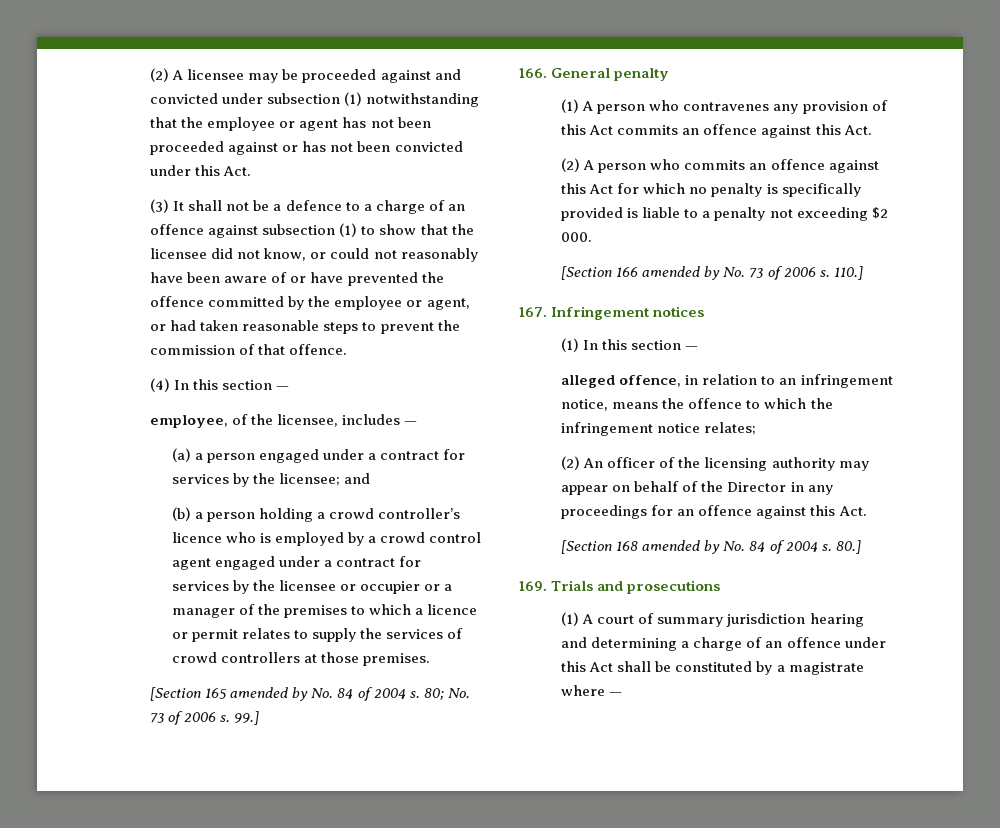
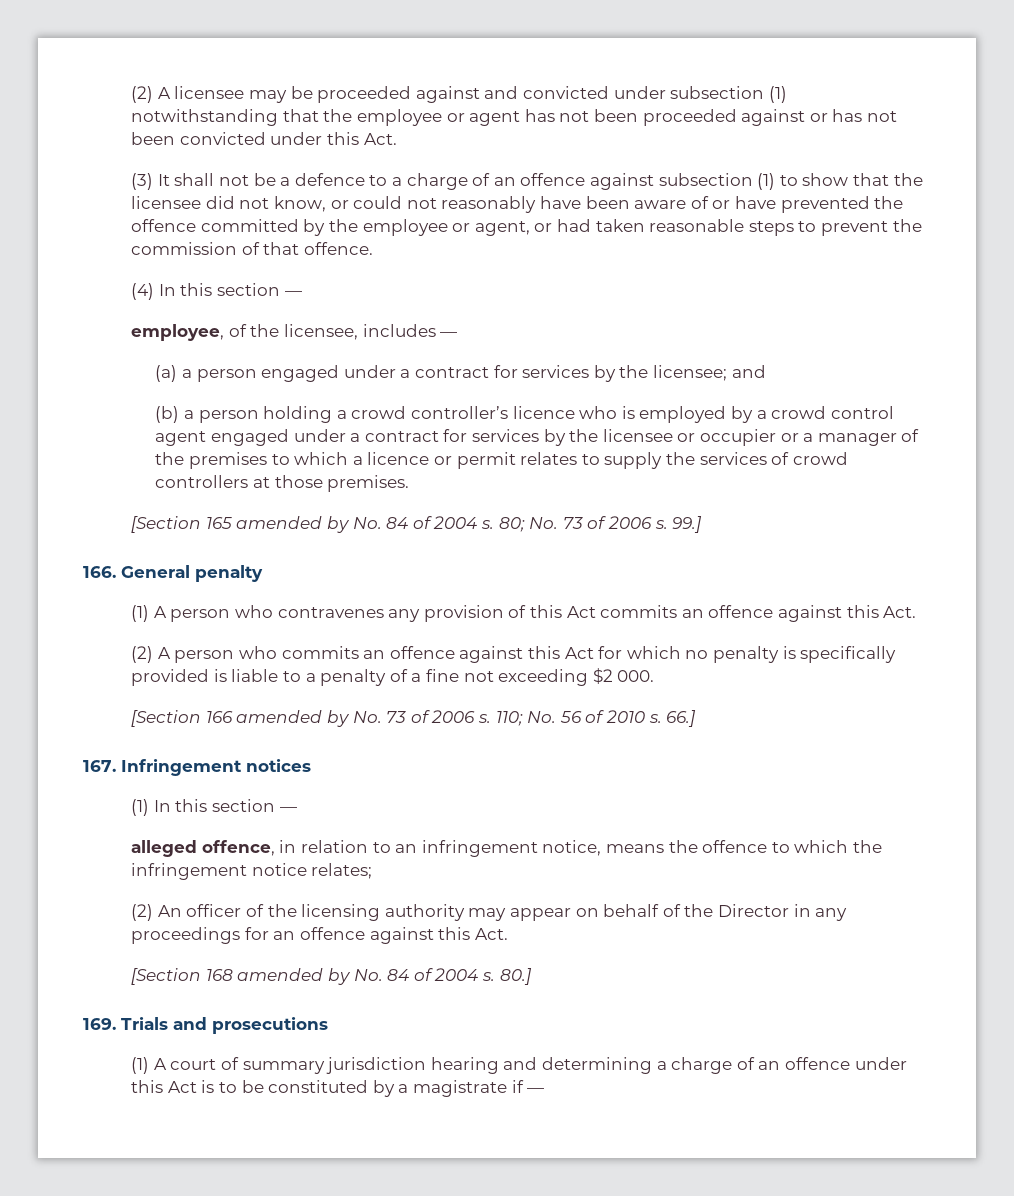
(766, 214) none -> [389,669,460,682] of a fine
[833,266,863,280] 110.] -> [495,710,697,727] 110; No. 56 of 2010 s. 66.]
[617,661,652,672] shall -> [201,1080,238,1093] is to
[561,685,606,696] where -> [511,1080,524,1093] if

